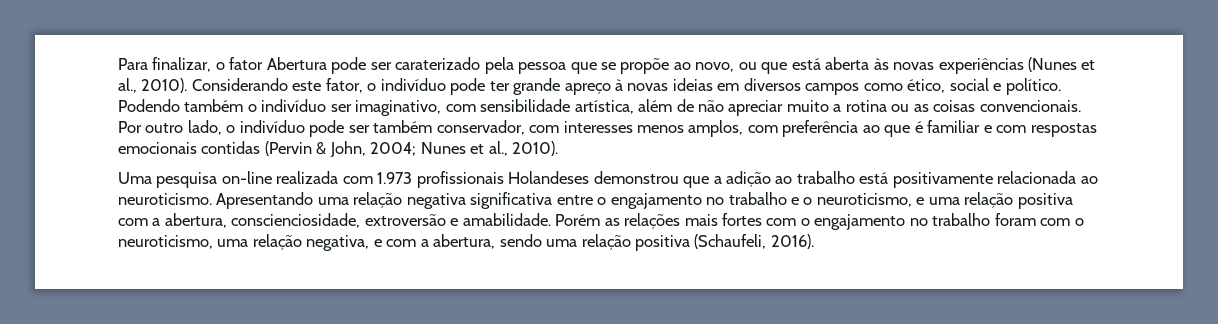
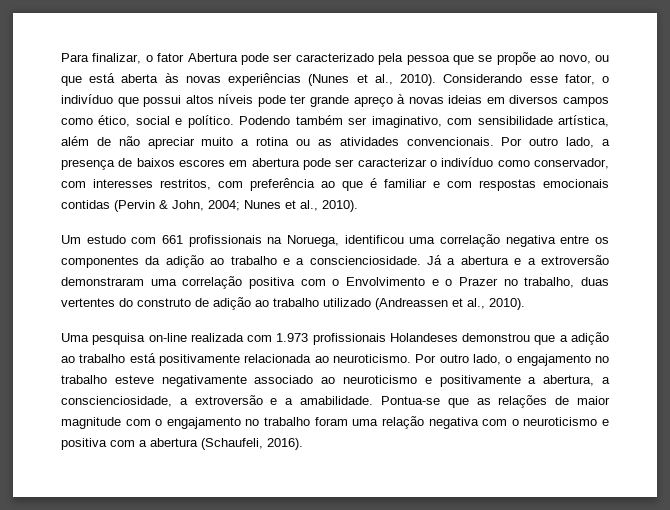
[395,57,481,70] caraterizado -> [295,53,374,62] caracterizado
[292,81,322,91] este -> [529,76,558,83] esse
(446, 84) none -> [117,94,254,107] que possui altos níveis
[247,99,327,112] o indivíduo -> (343, 120) none
[933,100,976,112] coisas -> [339,137,399,146] atividades
[226,120,433,137] o indivíduo pode ser também -> [602,139,610,146] [61,157,530,170] a presença de baixos escores em abertura pode ser caracterizar o indivíduo como
[637,120,744,137] menos amplos, -> [160,179,211,190] restritos,
(559, 148) none -> [61,234,610,247] [61,255,609,268] [61,276,610,289] [61,297,525,310] // Um estudo com 661 profissionais na Noruega, identificou uma correlação negativa entre os componentes da adição ao trabalho e a conscienciosidade. Já a abertura e a extroversão demonstraram uma correlação positiva com o Envolvimento e o Prazer no trabalho, duas vertentes do construto de adição ao trabalho utilizado (Andreassen et al., 2010).
[216,192,1073,209] [118,213,763,229] Apresentando uma relação negativa significativa entre o engajamento no trabalho e o neuroticismo, e uma relação positiva com a abertura, conscienciosidade, extroversão e amabilidade. Porém as relações mais fortes -> [415,354,609,366] [61,375,610,387] [61,395,610,408] [61,417,121,429] Por outro lado, o engajamento no trabalho esteve negativamente associado ao neuroticismo e positivamente a abertura, a conscienciosidade, a extroversão e a amabilidade. Pontua-se que as relações de maior magnitude
[1040,218,1084,226] [118,234,691,251] com o neuroticismo, uma relação negativa, e com a abertura, sendo uma relação positiva -> [352,416,610,429] [61,438,198,450] uma relação negativa com o neuroticismo e positiva com a abertura

